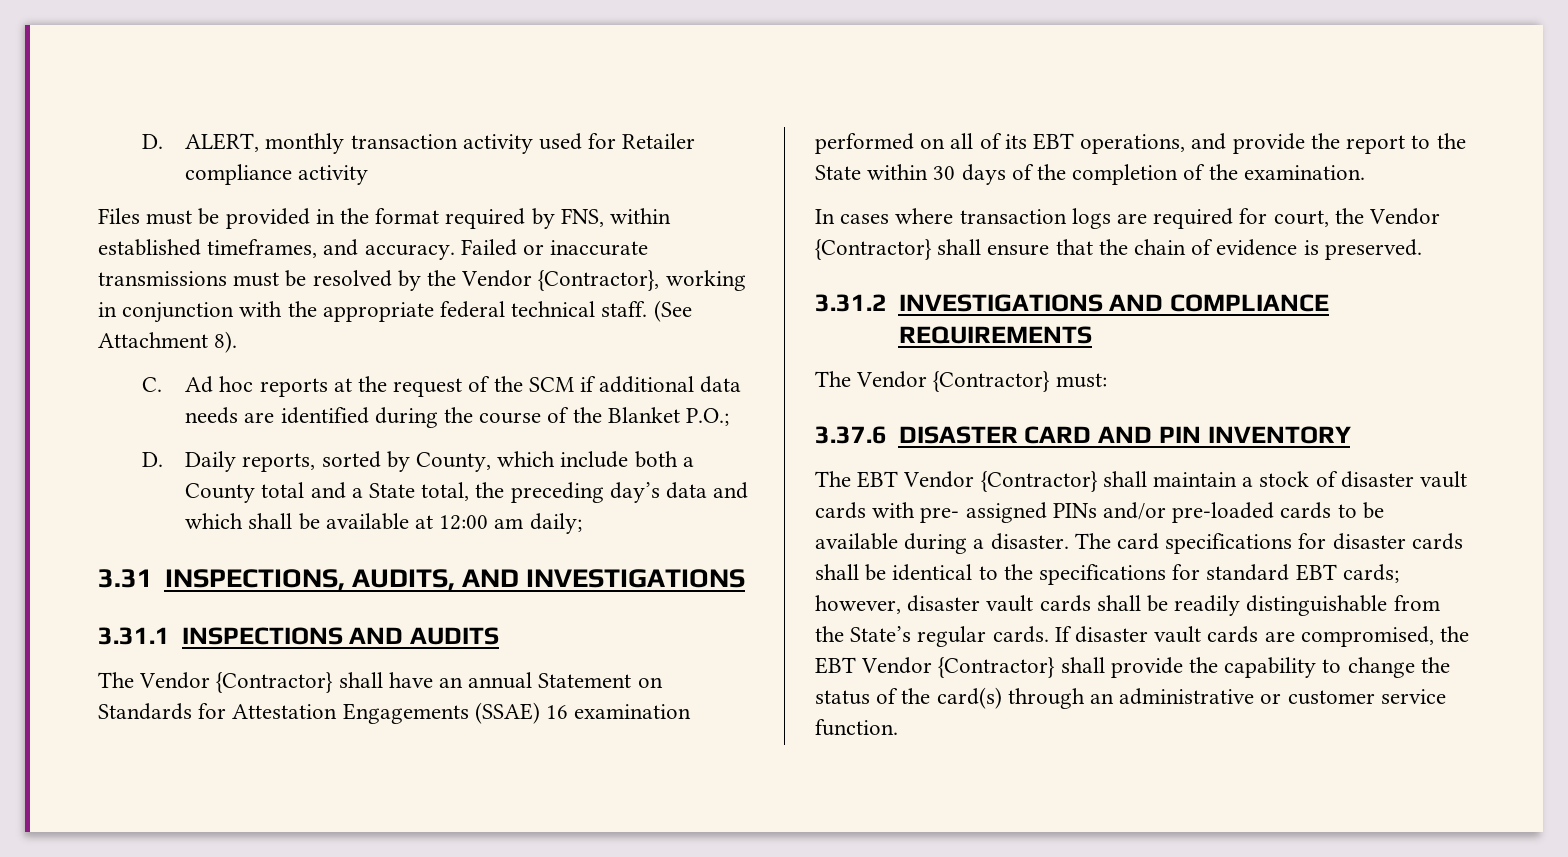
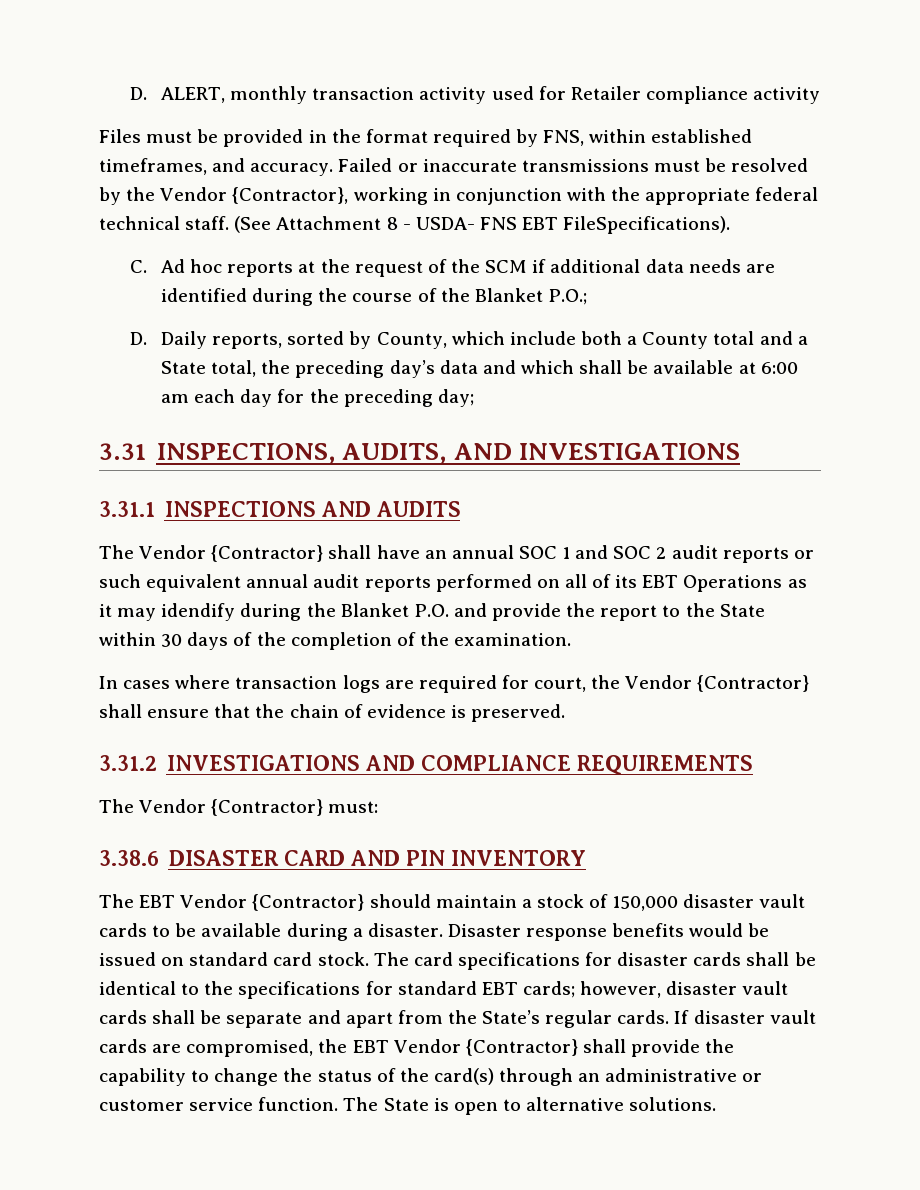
[214,331,238,353] 8). -> [386,216,731,234] 8 - USDA- FNS EBT FileSpecifications).
[439,513,582,534] 12:00 am daily; -> [760,362,798,374] [161,389,474,407] 6:00 am each day for the preceding day;
[538,673,663,688] [98,702,692,724] Statement on Standards for Attestation Engagements (SSAE) 16 examination -> [518,545,814,563] [99,574,431,592] SOC 1 and SOC 2 audit reports or such equivalent annual audit reports
[1080,134,1186,154] operations, -> [683,575,807,592] [99,603,449,621] Operations as it may idendify during the Blanket P.O.
[815,426,887,444] 3.37.6 -> [99,850,159,866] 3.38.6
[1102,471,1147,487] shall -> [369,894,431,908] should
[1340,471,1468,488] [815,502,1332,523] disaster vault cards with pre- assigned PINs and/or pre-loaded cards -> [612,894,806,911] [99,923,147,937] 150,000 disaster vault cards
(1069, 541) none -> [447,923,770,941] [99,952,369,966] Disaster response benefits would be issued on standard card stock.
[1174,595,1388,616] readily distinguishable -> [226,1010,393,1028] separate and apart
(898, 727) none -> [343,1097,717,1115] The State is open to alternative solutions.

